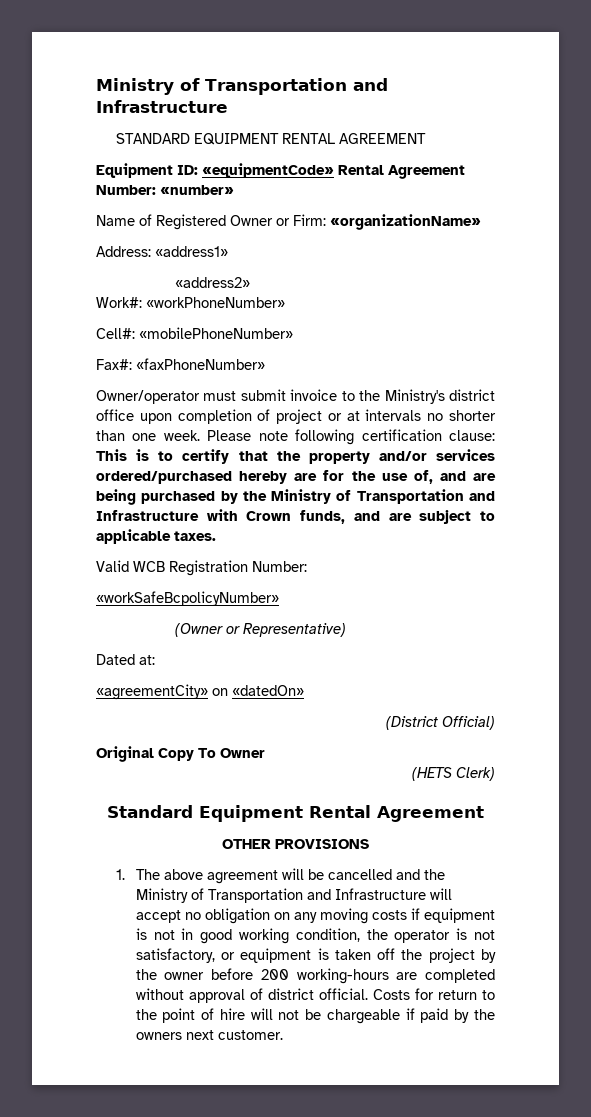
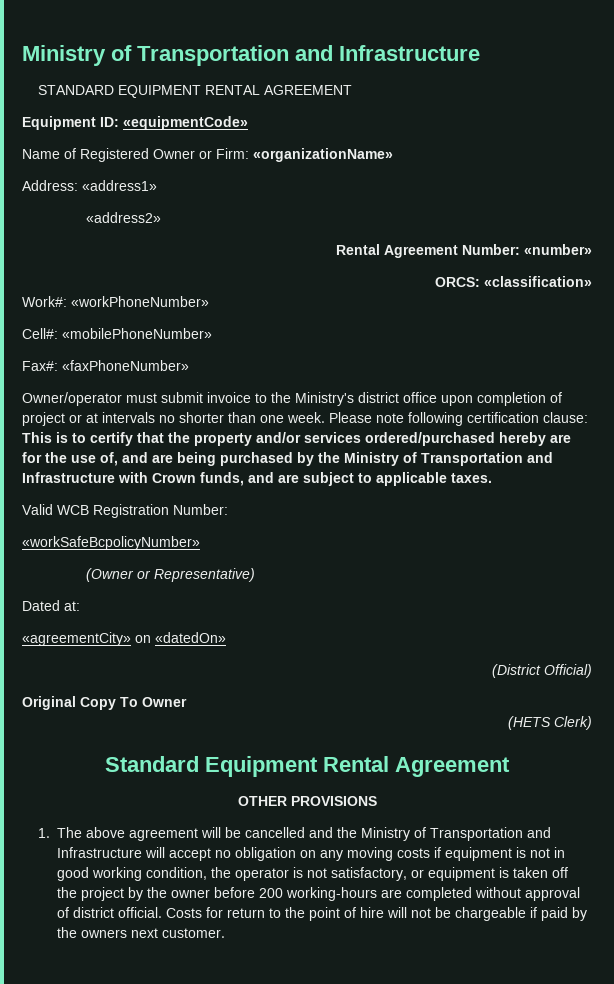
[338,165,465,179] [96,185,234,195] Rental Agreement Number: «number» -> (248, 123) none
(251, 282) none -> [336,244,592,258] [435,276,592,287] // Rental Agreement Number: «number» // ORCS: «classification»

